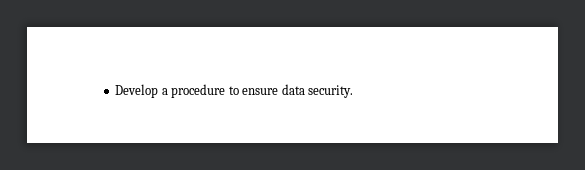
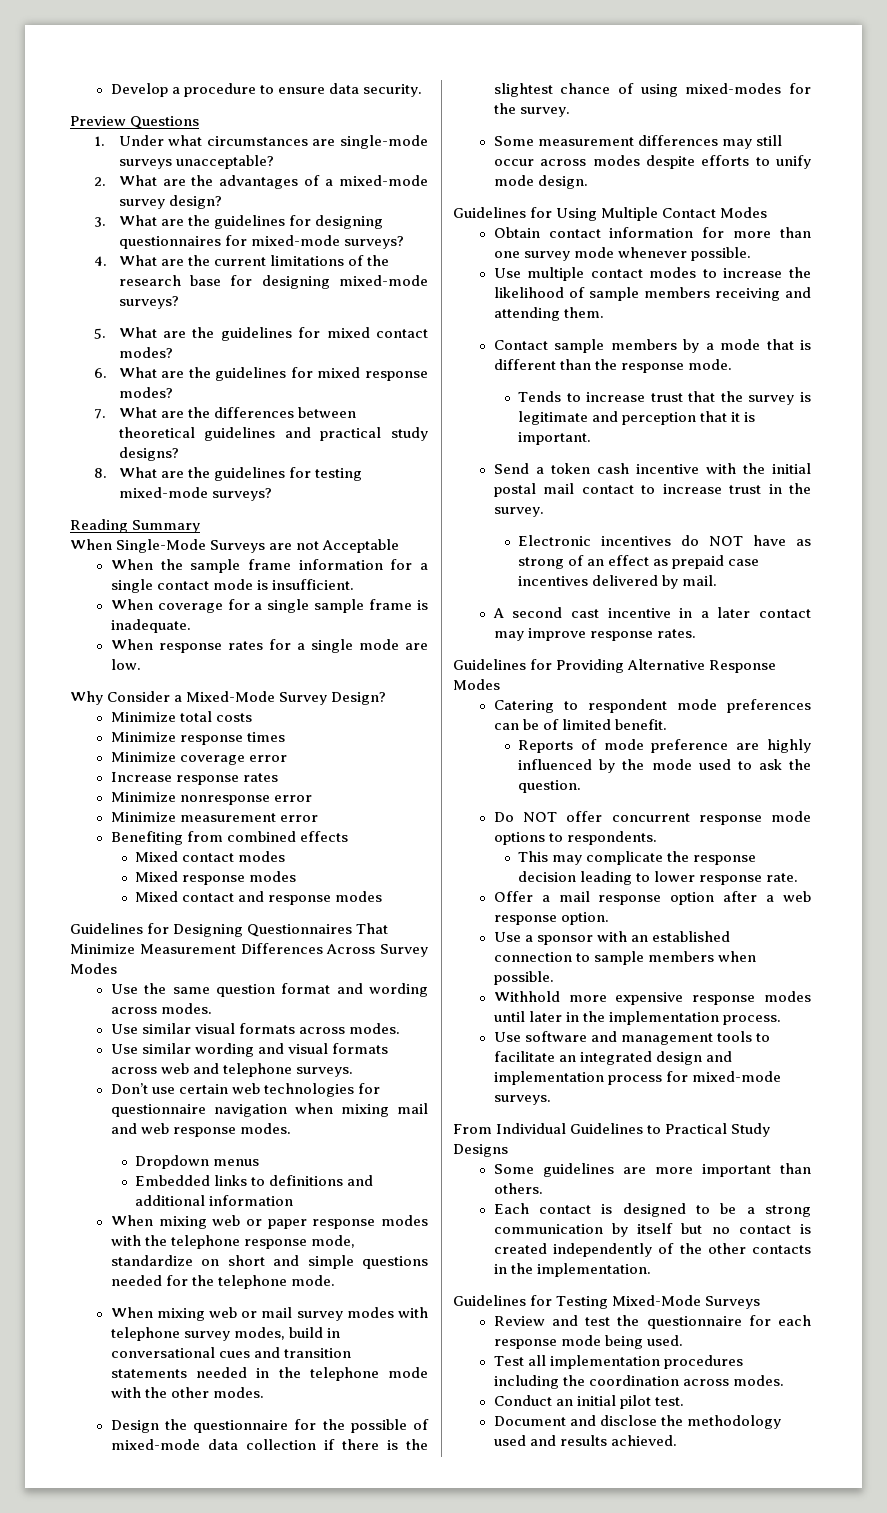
(354, 91) none -> [70,116,200,129] [94,135,428,149] [118,155,274,169] [94,175,428,189] [118,195,222,209] [94,215,383,229] [118,235,404,249] [94,255,389,266] [118,275,428,289] [118,296,179,309] [94,327,428,341] [118,347,173,358] [94,367,428,381] [118,387,173,398] [94,407,356,419] [118,427,428,441] [118,447,179,461] [94,467,362,481] [118,487,272,501] [70,519,201,533] [70,539,400,553] [110,559,428,573] [110,579,355,593] [110,599,429,613] [110,619,191,633] [110,639,428,653] [110,659,141,670] [70,691,387,705] [110,711,252,722] [110,732,285,745] [110,752,287,765] [110,772,278,785] [110,792,312,805] [110,812,318,822] [110,831,348,845] [135,851,286,862] [135,871,297,885] [135,891,383,905] [70,923,389,937] [70,943,428,957] [70,963,117,974] [110,983,428,997] [110,1003,212,1014] [110,1023,401,1034] [110,1043,389,1057] [110,1063,354,1077] [110,1083,381,1097] [110,1103,429,1117] [110,1123,291,1137] [135,1155,260,1169] [135,1175,374,1186] [135,1195,294,1206] [110,1215,428,1229] [110,1235,356,1249] [110,1255,428,1269] [110,1275,336,1289] [110,1307,429,1321] [110,1327,341,1341] [110,1347,351,1358] [110,1367,429,1381] [110,1387,264,1398] [110,1419,429,1433] [110,1439,428,1450] [493,83,811,97] [493,103,570,117] [493,135,783,149] [493,155,811,169] [493,175,588,189] [453,207,768,221] [493,227,811,238] [493,247,752,261] [493,267,811,281] [493,287,811,301] [493,307,604,321] [493,339,811,353] [493,359,733,373] [518,391,811,405] [518,411,756,425] [518,432,592,445] [493,463,811,474] [493,483,811,497] [493,507,544,517] [518,535,811,546] [518,555,760,569] [518,575,718,589] [492,607,811,618] [493,628,696,641] [453,659,777,673] [453,679,500,690] [493,699,811,713] [493,719,668,730] [518,739,811,753] [518,759,811,773] [518,780,582,793] [493,811,811,825] [493,831,657,845] [518,851,757,865] [518,871,799,885] [493,891,811,905] [493,912,609,925] [493,931,731,945] [493,951,757,965] [493,971,554,985] [493,991,811,1005] [493,1011,782,1025] [493,1031,771,1045] [493,1051,733,1065] [493,1071,781,1085] [493,1095,551,1105] [453,1123,771,1137] [453,1144,508,1157] [493,1163,811,1177] [493,1183,543,1194] [493,1203,811,1217] [493,1223,811,1237] [493,1243,811,1257] [493,1263,651,1277] [453,1295,761,1309] [493,1315,811,1329] [493,1335,683,1349] [493,1355,743,1369] [493,1375,785,1389] [493,1395,685,1409] [493,1415,782,1429] [493,1435,677,1446] // Preview Questions // 1. Under what circumstances are single-mode surveys unacceptable? // 2. What are the advantages of a mixed-mode survey design? // 3. What are the guidelines for designing questionnaires for mixed-mode surveys? // 4. What are the current limitations of the research base for designing mixed-mode surveys? // 5. What are the guidelines for mixed contact modes? // 6. What are the guidelines for mixed response modes? // 7. What are the differences between theoretical guidelines and practical study designs? // 8. What are the guidelines for testing mixed-mode surveys? // Reading Summary // When Single-Mode Surveys are not Acceptable // When the sample frame information for a single contact mode is insufficient. // When coverage for a single sample frame is inadequate. // When response rates for a single mode are low. // Why Consider a Mixed-Mode Survey Design? // Minimize total costs // Minimize response times // Minimize coverage error // Increase response rates // Minimize nonresponse error // Minimize measurement error // Benefiting from combined effects // Mixed contact modes // Mixed response modes // Mixed contact and response modes // Guidelines for Designing Questionnaires That Minimize Measurement Differences Across Survey Modes // Use the same question format and wording across modes. // Use similar visual formats across modes. // Use similar wording and visual formats across web and telephone surveys. // Don’t use certain web technologies for questionnaire navigation when mixing mail and web response modes. // Dropdown menus // Embedded links to definitions and additional information // When mixing web or paper response modes with the telephone response mode, standardize on short and simple questions needed for the telephone mode. // When mixing web or mail survey modes with telephone survey modes, build in conversational cues and transition statements needed in the telephone mode with the other modes. // Design the questionnaire for the possible of mixed-mode data collection if there is the slightest chance of using mixed-modes for the survey. // Some measurement differences may still occur across modes despite efforts to unify mode design. // Guidelines for Using Multiple Contact Modes // Obtain contact information for more than one survey mode whenever possible. // Use multiple contact modes to increase the likelihood of sample members receiving and attending them. // Contact sample members by a mode that is different than the response mode. // Tends to increase trust that the survey is legitimate and perception that it is important. // Send a token cash incentive with the initial postal mail contact to increase trust in the survey. // Electronic incentives do NOT have as strong of an effect as prepaid case incentives delivered by mail. // A second cast incentive in a later contact may improve response rates. // Guidelines for Providing Alternative Response Modes // Catering to respondent mode preferences can be of limited benefit. // Reports of mode preference are highly influenced by the mode used to ask the question. // Do NOT offer concurrent response mode options to respondents. // This may complicate the response decision leading to lower response rate. // Offer a mail response option after a web response option. // Use a sponsor with an established connection to sample members when possible. // Withhold more expensive response modes until later in the implementation process. // Use software and management tools to facilitate an integrated design and implementation process for mixed-mode surveys. // From Individual Guidelines to Practical Study Designs // Some guidelines are more important than others. // Each contact is designed to be a strong communication by itself but no contact is created independently of the other contacts in the implementation. // Guidelines for Testing Mixed-Mode Surveys // Review and test the questionnaire for each response mode being used. // Test all implementation procedures including the coordination across modes. // Conduct an initial pilot test. // Document and disclose the methodology used and results achieved.

